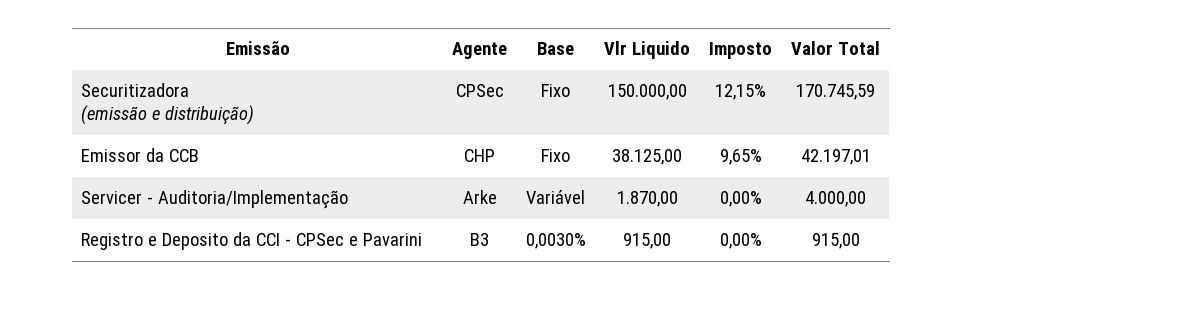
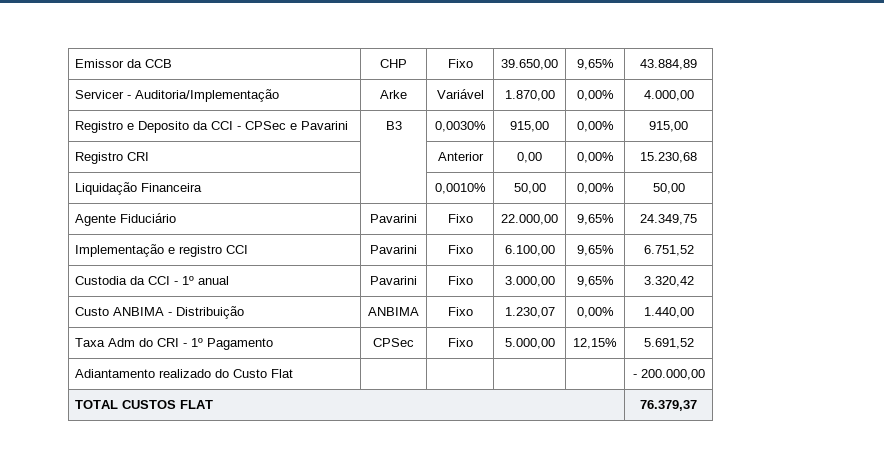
[225,41,290,55] [452,42,507,59] [537,42,574,55] [604,41,690,59] [709,42,773,59] [791,41,880,55] [80,83,189,97] [80,105,254,125] [455,84,504,97] [541,84,570,97] [607,84,687,100] [715,84,767,100] [796,84,876,100] Emissão | Agente | Base | Vlr Liquido | Imposto | Valor Total // Securitizadora // (emissão e distribuição) | CPSec | Fixo | 150.000,00 | 12,15% | 170.745,59 // -> (75, 63) none
[612,149,683,165] [719,149,762,165] [800,149,871,165] 38.125,00 | 9,65% | 42.197,01 -> [501,59,558,70] [576,59,614,70] [640,59,697,70] 39.650,00 | 9,65% | 43.884,89
(860, 241) none -> [75,152,150,164] [437,152,484,161] [517,152,542,163] [576,152,614,163] [640,152,697,163] [75,182,203,195] [434,183,486,194] [513,183,546,194] [576,183,614,194] [652,183,685,194] [75,213,177,226] [370,214,417,223] [447,214,473,223] [501,214,558,225] [576,214,614,225] [640,214,697,225] [75,244,249,257] [370,245,417,254] [447,245,473,254] [504,245,555,256] [576,245,614,256] [643,245,694,256] [75,276,230,285] [370,276,417,285] [447,276,473,285] [504,276,555,287] [576,276,614,287] [643,276,694,287] [75,306,245,319] [368,307,419,316] [447,307,473,316] [504,307,555,318] [576,307,614,318] [643,307,694,318] [75,338,274,350] [373,338,414,347] [447,338,473,347] [504,338,555,349] [573,338,617,349] [643,338,694,349] [75,369,294,378] [632,369,705,380] [75,400,214,409] [640,400,697,411] // Registro CRI | | Anterior | 0,00 | 0,00% | 15.230,68 // Liquidação Financeira | | 0,0010% | 50,00 | 0,00% | 50,00 // Agente Fiduciário | Pavarini | Fixo | 22.000,00 | 9,65% | 24.349,75 // Implementação e registro CCI | Pavarini | Fixo | 6.100,00 | 9,65% | 6.751,52 // Custodia da CCI - 1º anual | Pavarini | Fixo | 3.000,00 | 9,65% | 3.320,42 // Custo ANBIMA - Distribuição | ANBIMA | Fixo | 1.230,07 | 0,00% | 1.440,00 // Taxa Adm do CRI - 1º Pagamento | CPSec | Fixo | 5.000,00 | 12,15% | 5.691,52 // Adiantamento realizado do Custo Flat | | | | | - 200.000,00 // TOTAL CUSTOS FLAT | 76.379,37

